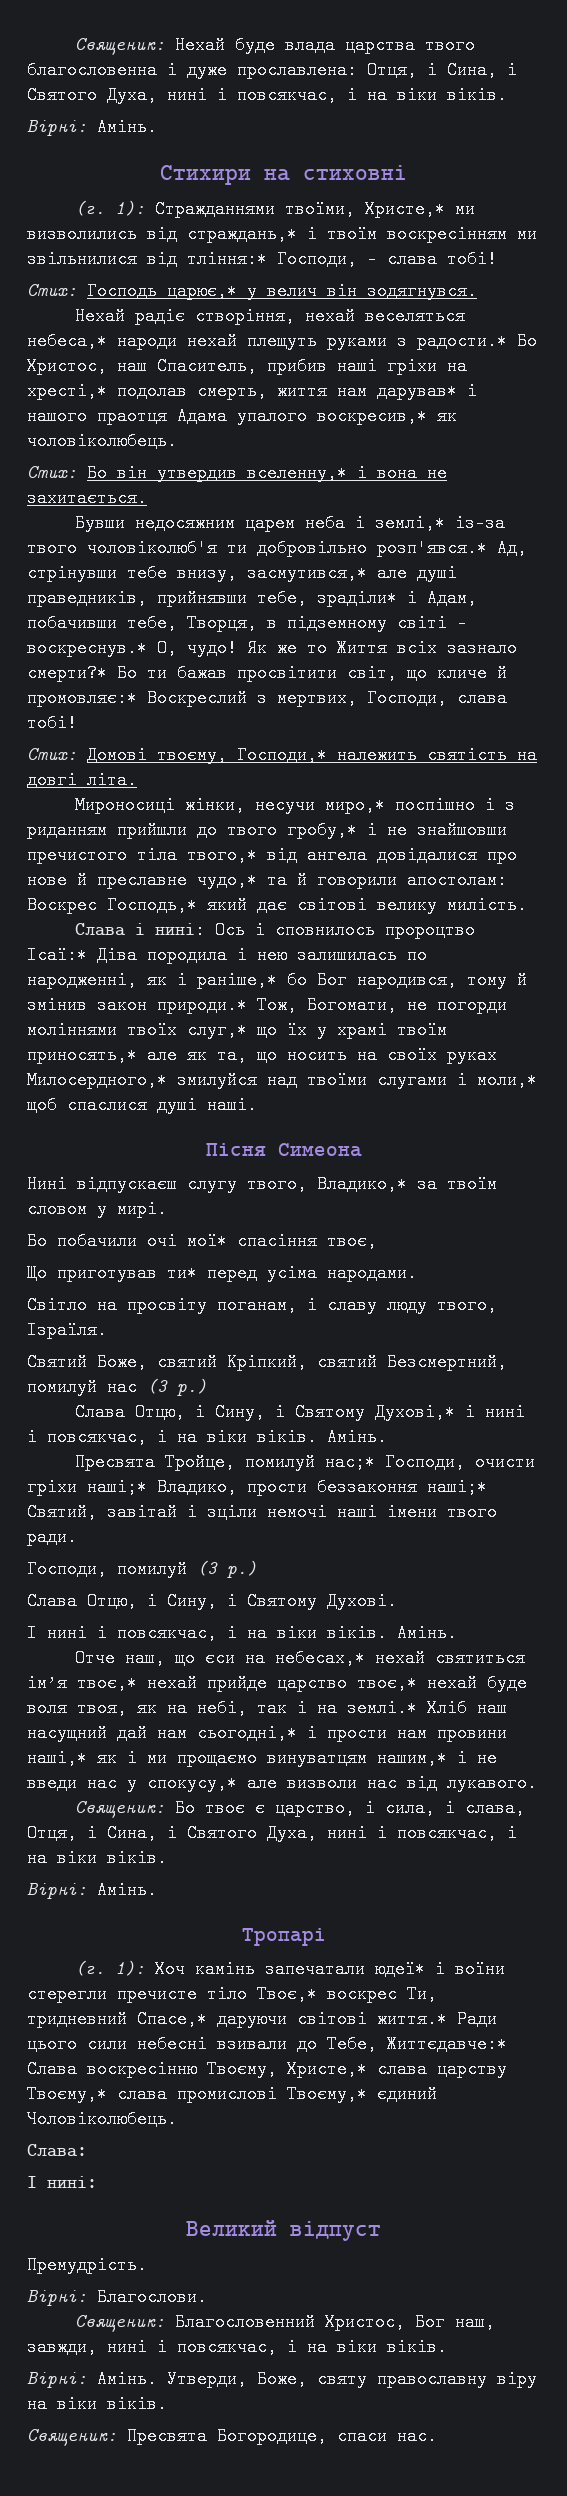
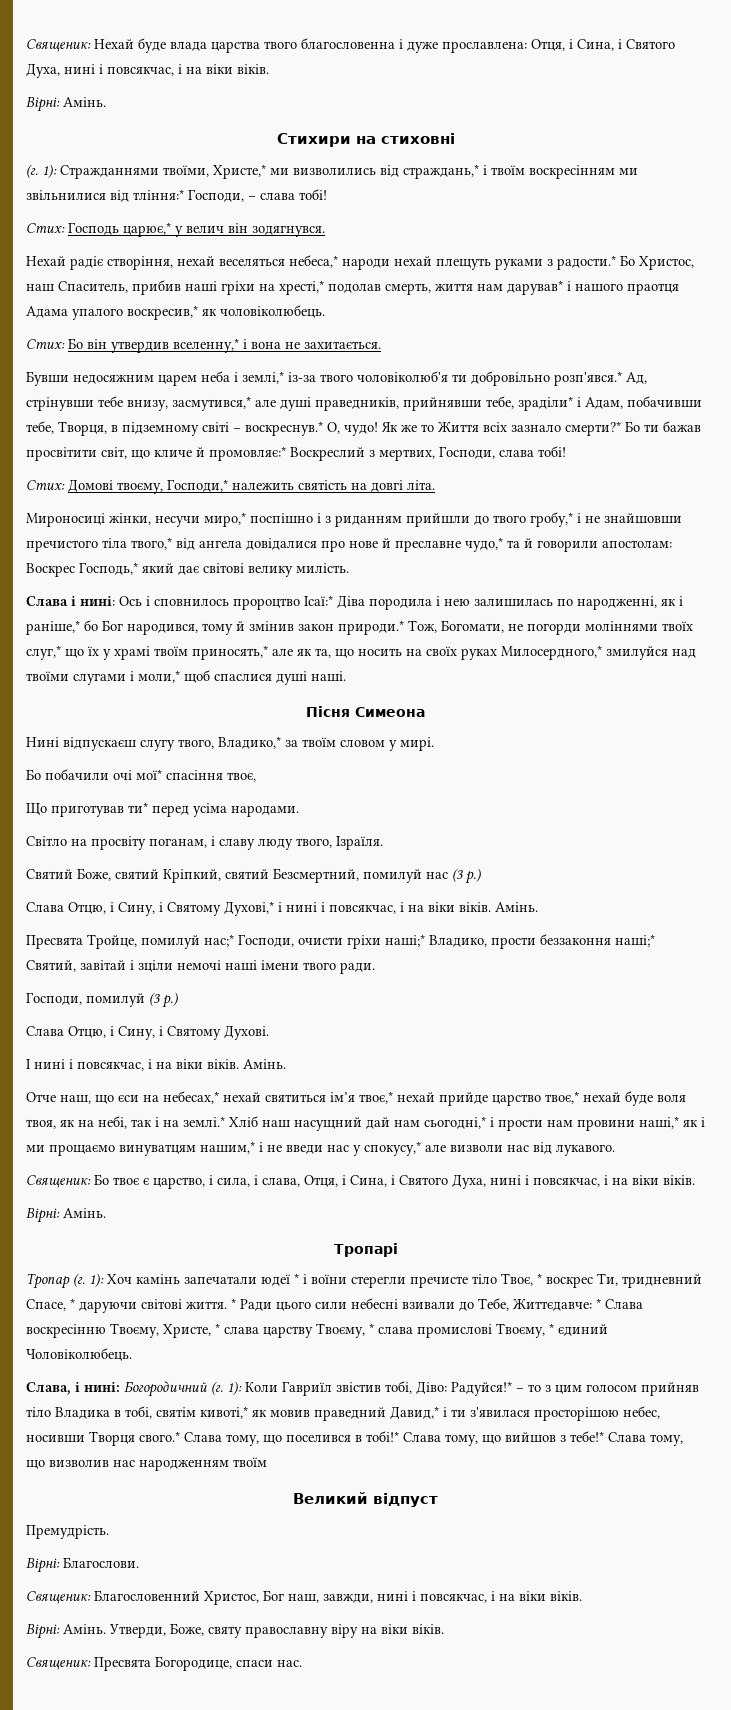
(326, 1937) none -> [26,1273,70,1289] Тропар
[375,1960,426,1978] юдеї* -> [261,1273,299,1286] юдеї *
[257,1985,317,2003] Твоє,* -> [501,1273,542,1286] Твоє, *
[137,2010,447,2028] Спасе,* даруючи світові життя.* -> [26,1298,236,1313] Спасе, * даруючи світові життя. *
[387,2035,507,2053] Життєдавче:* -> [513,1298,601,1311] Життєдавче: *
[287,2060,507,2078] [27,2085,367,2103] Христе,* слава царству Твоєму,* слава промислові Твоєму,* -> [163,1323,554,1338] Христе, * слава царству Твоєму, * слава промислові Твоєму, *
[27,2144,87,2157] [27,2176,97,2188] Слава: // І нині: -> [26,1381,699,1397] [26,1406,660,1421] [26,1431,683,1446] [26,1457,267,1471] Слава, і нині: Богородичний (г. 1): Коли Гавриїл звістив тобі, Діво: Радуйся!* – то з цим голосом прийняв тіло Владика в тобі, святім кивоті,* як мовив праведний Давид,* і ти з'явилася просторішою небес, носивши Творця свого.* Слава тому, що поселився в тобі!* Слава тому, що вийшов з тебе!* Слава тому, що визволив нас народженням твоїм

